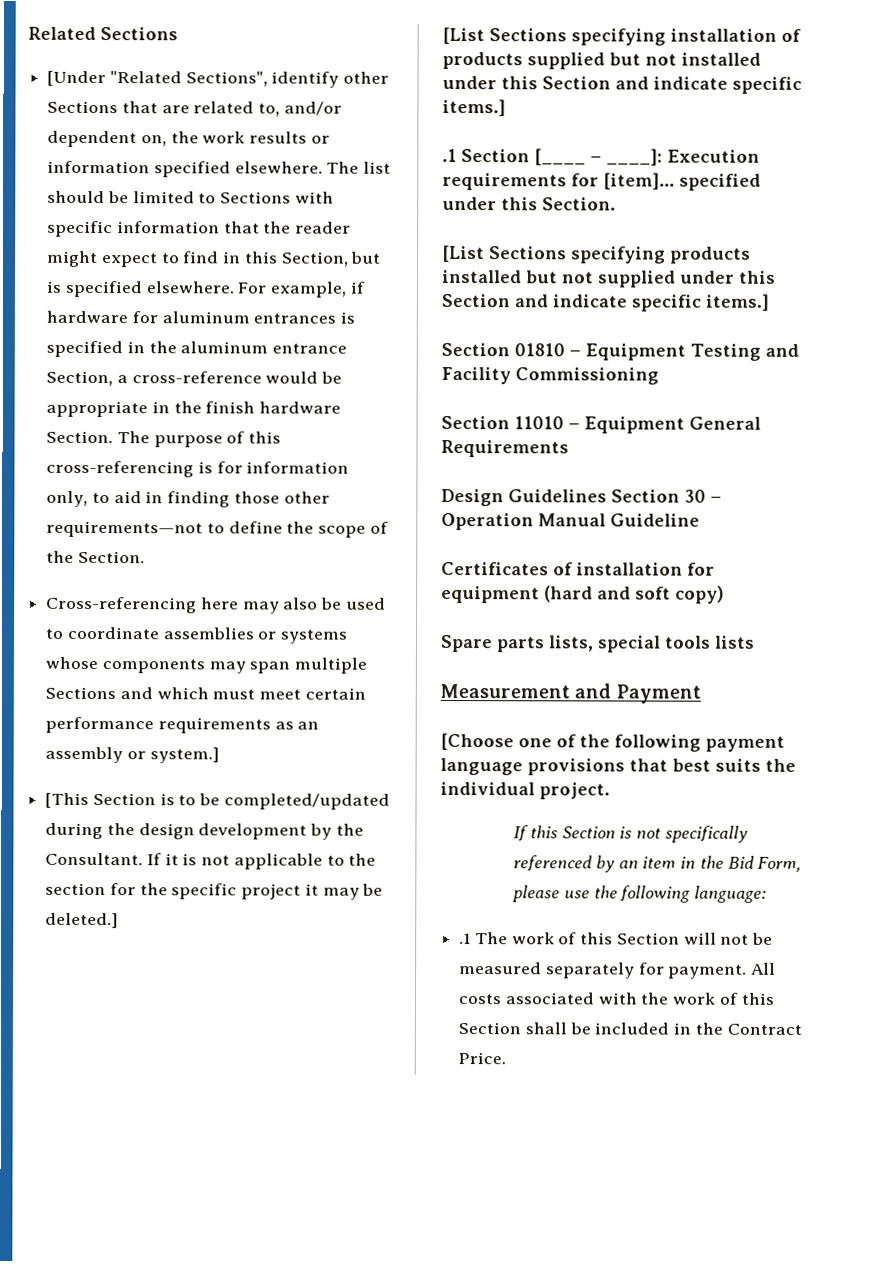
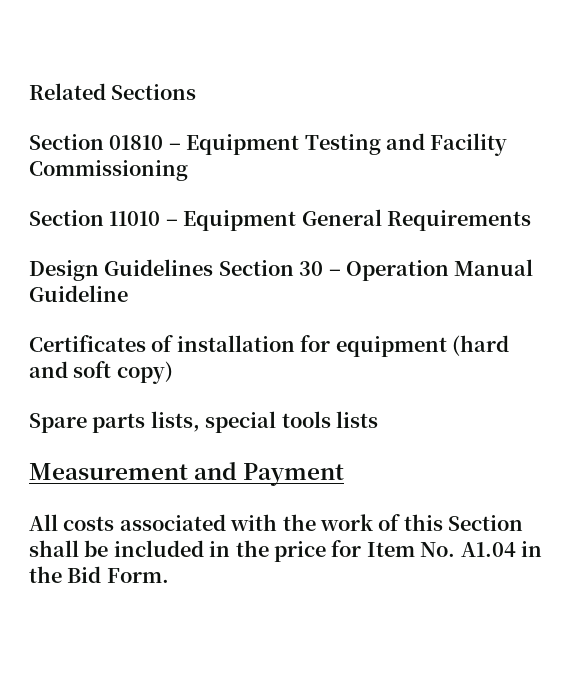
[47,70,390,88] [47,100,342,117] [47,130,330,148] [47,160,392,178] [47,190,334,204] [47,220,352,238] [47,250,382,268] [46,280,365,298] [46,310,356,324] [46,340,348,358] [46,370,343,387] [46,400,342,418] [46,430,282,448] [46,460,350,478] [46,490,330,508] [46,520,389,538] [46,550,145,564] [46,596,386,614] [45,626,349,644] [45,656,368,674] [45,686,366,700] [45,716,320,734] [45,746,219,764] [45,792,390,810] [45,822,364,840] [45,852,377,870] [45,882,384,900] [45,912,119,929] [442,26,801,46] [442,51,761,70] [442,75,802,94] [442,98,506,117] [442,148,760,166] [442,172,761,191] [442,196,616,211] [442,244,751,264] [441,269,776,288] [441,293,769,312] // [Under "Related Sections", identify other Sections that are related to, and/or dependent on, the work results or information specified elsewhere. The list should be limited to Sections with specific information that the reader might expect to find in this Section, but is specified elsewhere. For example, if hardware for aluminum entrances is specified in the aluminum entrance Section, a cross-reference would be appropriate in the finish hardware Section. The purpose of this cross-referencing is for information only, to aid in finding those other requirements—not to define the scope of the Section. // Cross-referencing here may also be used to coordinate assemblies or systems whose components may span multiple Sections and which must meet certain performance requirements as an assembly or system.] // [This Section is to be completed/updated during the design development by the Consultant. If it is not applicable to the section for the specific project it may be deleted.] // [List Sections specifying installation of products supplied but not installed under this Section and indicate specific items.] // .1 Section [____ – ____]: Execution requirements for [item]... specified under this Section. // [List Sections specifying products installed but not supplied under this Section and indicate specific items.] -> (197, 92) none
[440,732,785,752] [440,757,796,776] [440,781,610,800] [513,825,748,843] [513,855,802,873] [512,885,768,903] [459,932,774,945] [459,962,748,979] [Choose one of the following payment language provisions that best suits the individual project. // If this Section is not specifically referenced by an item in the Bid Form, please use the following language: // .1 The work of this Section will not be measured separately for payment. -> (345, 474) none
[726,1023,802,1035] [458,1052,507,1065] Contract Price. -> [274,540,542,562] [29,566,169,583] price for Item No. A1.04 in the Bid Form.

